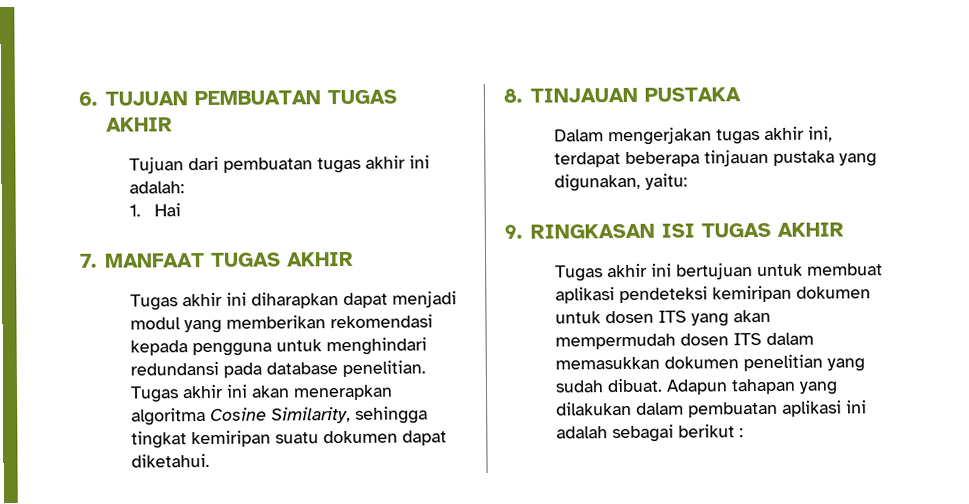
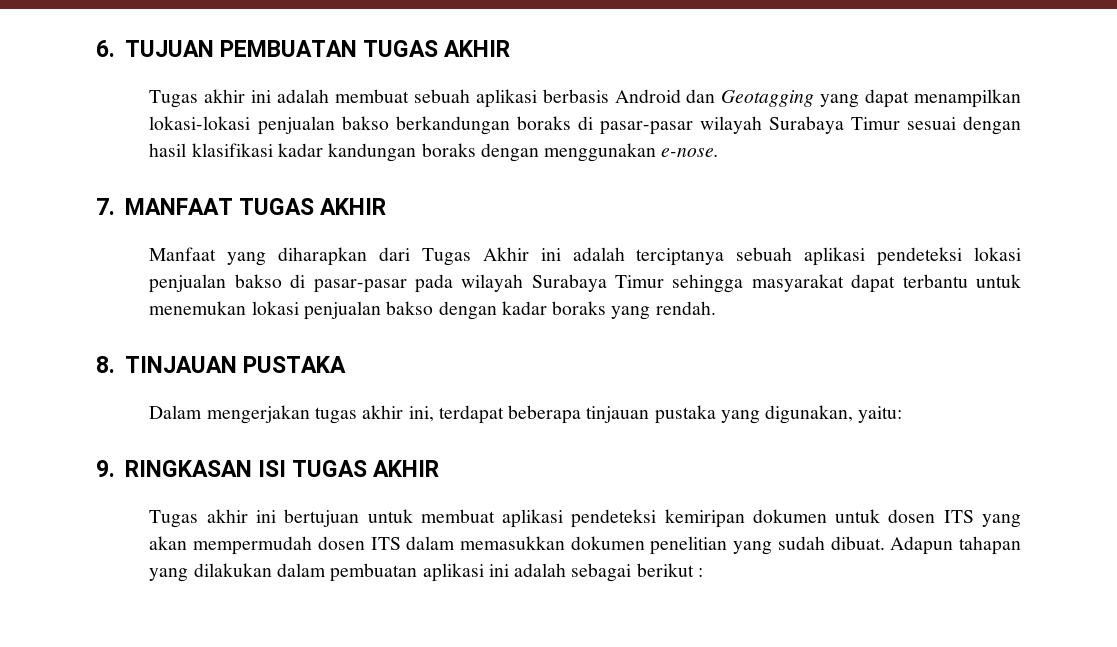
[129,155,431,174] [129,181,186,194] [129,203,182,217] [80,251,355,268] [130,291,458,311] [130,314,434,334] [130,337,428,357] [130,360,427,378] [130,384,394,403] [131,406,429,426] [131,430,448,449] [131,453,211,468] Tujuan dari pembuatan tugas akhir ini adalah: // 1. Hai // 7. MANFAAT TUGAS AKHIR // Tugas akhir ini diharapkan dapat menjadi modul yang memberikan rekomendasi kepada pengguna untuk menghindari redundansi pada database penelitian. Tugas akhir ini akan menerapkan algoritma Cosine Similarity, sehingga tingkat kemiripan suatu dokumen dapat diketahui. -> [149,89,1021,108] [149,116,1022,135] [149,143,720,162] [96,198,387,215] [149,247,1021,266] [149,274,1021,293] [149,301,716,320] Tugas akhir ini adalah membuat sebuah aplikasi berbasis Android dan Geotagging yang dapat menampilkan lokasi-lokasi penjualan bakso berkandungan boraks di pasar-pasar wilayah Surabaya Timur sesuai dengan hasil klasifikasi kadar kandungan boraks dengan menggunakan e-nose. // 7. MANFAAT TUGAS AKHIR // Manfaat yang diharapkan dari Tugas Akhir ini adalah terciptanya sebuah aplikasi pendeteksi lokasi penjualan bakso di pasar-pasar pada wilayah Surabaya Timur sehingga masyarakat dapat terbantu untuk menemukan lokasi penjualan bakso dengan kadar boraks yang rendah.

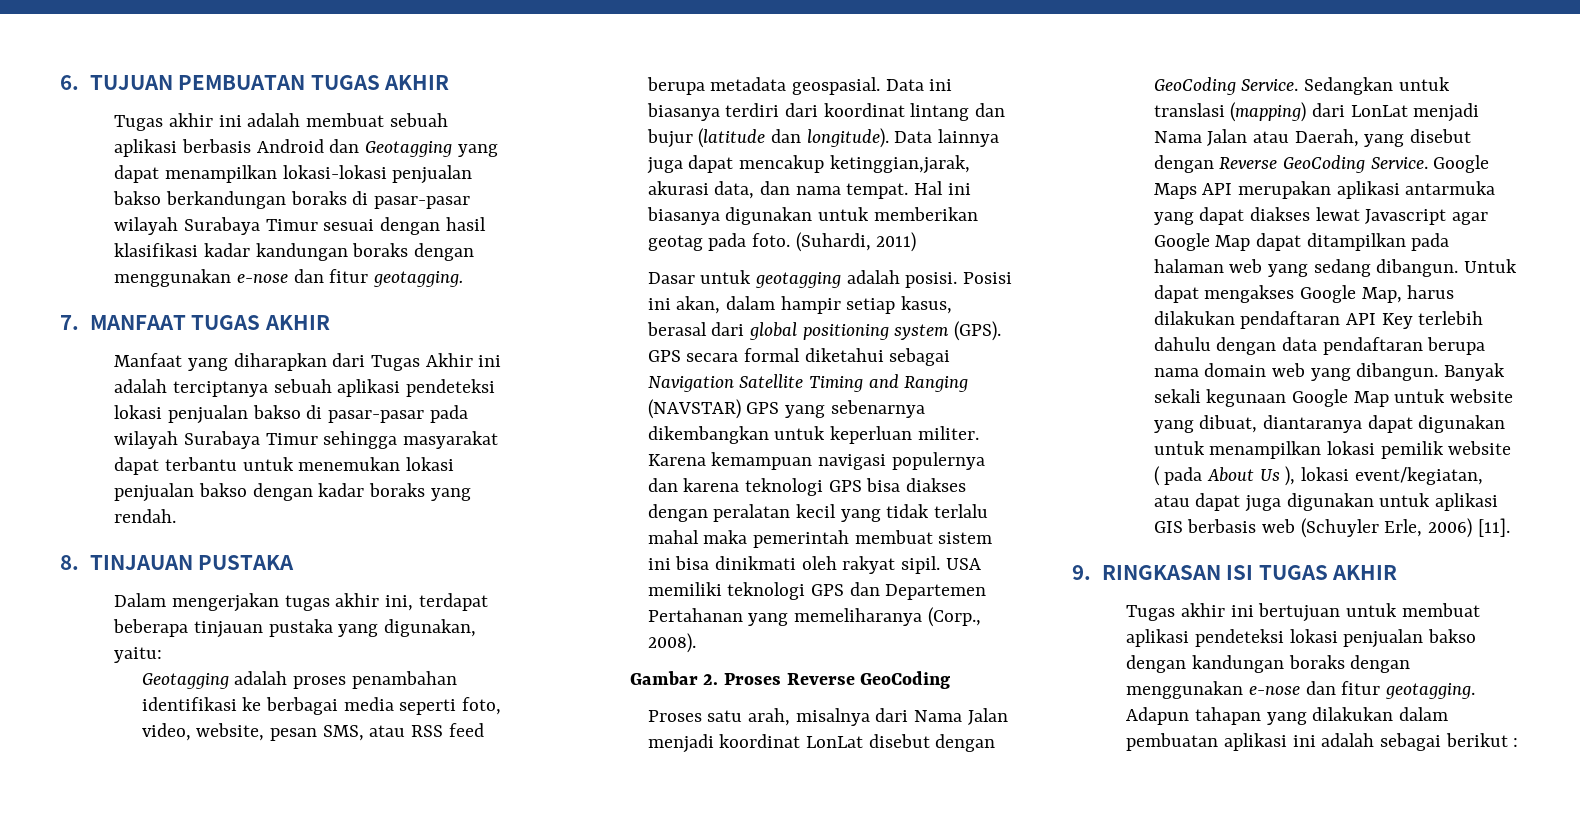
[661,148,720,157] e-nose. -> [237,269,464,287] e-nose dan fitur geotagging.
(903, 414) none -> [141,671,457,689] [141,697,501,715] [141,723,484,741] [646,77,953,95] [646,103,1005,121] [646,128,999,148] [646,155,970,174] [647,181,971,199] [646,207,978,225] [647,232,917,252] [647,270,1012,288] [647,296,952,314] [646,321,1001,341] [647,348,951,366] [647,374,969,392] [647,399,925,419] [647,426,979,444] [647,452,985,470] [647,478,966,496] [647,504,988,522] [647,530,993,548] [647,556,981,574] [647,582,987,600] [647,607,981,627] [647,633,696,653] [629,671,951,689] [647,708,1008,726] [647,734,996,753] [1153,77,1450,95] [1153,102,1480,122] [1153,129,1471,147] [1153,155,1490,173] [1153,181,1496,199] [1153,207,1488,225] [1153,233,1450,251] [1153,259,1517,277] [1153,285,1455,303] [1153,311,1484,329] [1153,337,1486,355] [1153,363,1505,381] [1153,389,1513,407] [1153,415,1506,433] [1153,441,1512,459] [1153,466,1483,486] [1153,493,1498,512] [1153,518,1510,538] // Geotagging adalah proses penambahan identifikasi ke berbagai media seperti foto, video, website, pesan SMS, atau RSS feed berupa metadata geospasial. Data ini biasanya terdiri dari koordinat lintang dan bujur (latitude dan longitude). Data lainnya juga dapat mencakup ketinggian,jarak, akurasi data, dan nama tempat. Hal ini biasanya digunakan untuk memberikan geotag pada foto. (Suhardi, 2011) // Dasar untuk geotagging adalah posisi. Posisi ini akan, dalam hampir setiap kasus, berasal dari global positioning system (GPS). GPS secara formal diketahui sebagai Navigation Satellite Timing and Ranging (NAVSTAR) GPS yang sebenarnya dikembangkan untuk keperluan militer. Karena kemampuan navigasi populernya dan karena teknologi GPS bisa diakses dengan peralatan kecil yang tidak terlalu mahal maka pemerintah membuat sistem ini bisa dinikmati oleh rakyat sipil. USA memiliki teknologi GPS dan Departemen Pertahanan yang memeliharanya (Corp., 2008). // Gambar 2. Proses Reverse GeoCoding // Proses satu arah, misalnya dari Nama Jalan menjadi koordinat LonLat disebut dengan GeoCoding Service. Sedangkan untuk translasi (mapping) dari LonLat menjadi Nama Jalan atau Daerah, yang disebut dengan Reverse GeoCoding Service. Google Maps API merupakan aplikasi antarmuka yang dapat diakses lewat Javascript agar Google Map dapat ditampilkan pada halaman web yang sedang dibangun. Untuk dapat mengakses Google Map, harus dilakukan pendaftaran API Key terlebih dahulu dengan data pendaftaran berupa nama domain web yang dibangun. Banyak sekali kegunaan Google Map untuk website yang dibuat, diantaranya dapat digunakan untuk menampilkan lokasi pemilik website ( pada About Us ), lokasi event/kegiatan, atau dapat juga digunakan untuk aplikasi GIS berbasis web (Schuyler Erle, 2006) [11].
[664,509,1021,528] [149,536,885,555] kemiripan dokumen untuk dosen ITS yang akan mempermudah dosen ITS dalam memasukkan dokumen penelitian yang sudah dibuat. -> [1289,629,1477,648] [1126,655,1411,673] [1126,681,1476,699] lokasi penjualan bakso dengan kandungan boraks dengan menggunakan e-nose dan fitur geotagging.

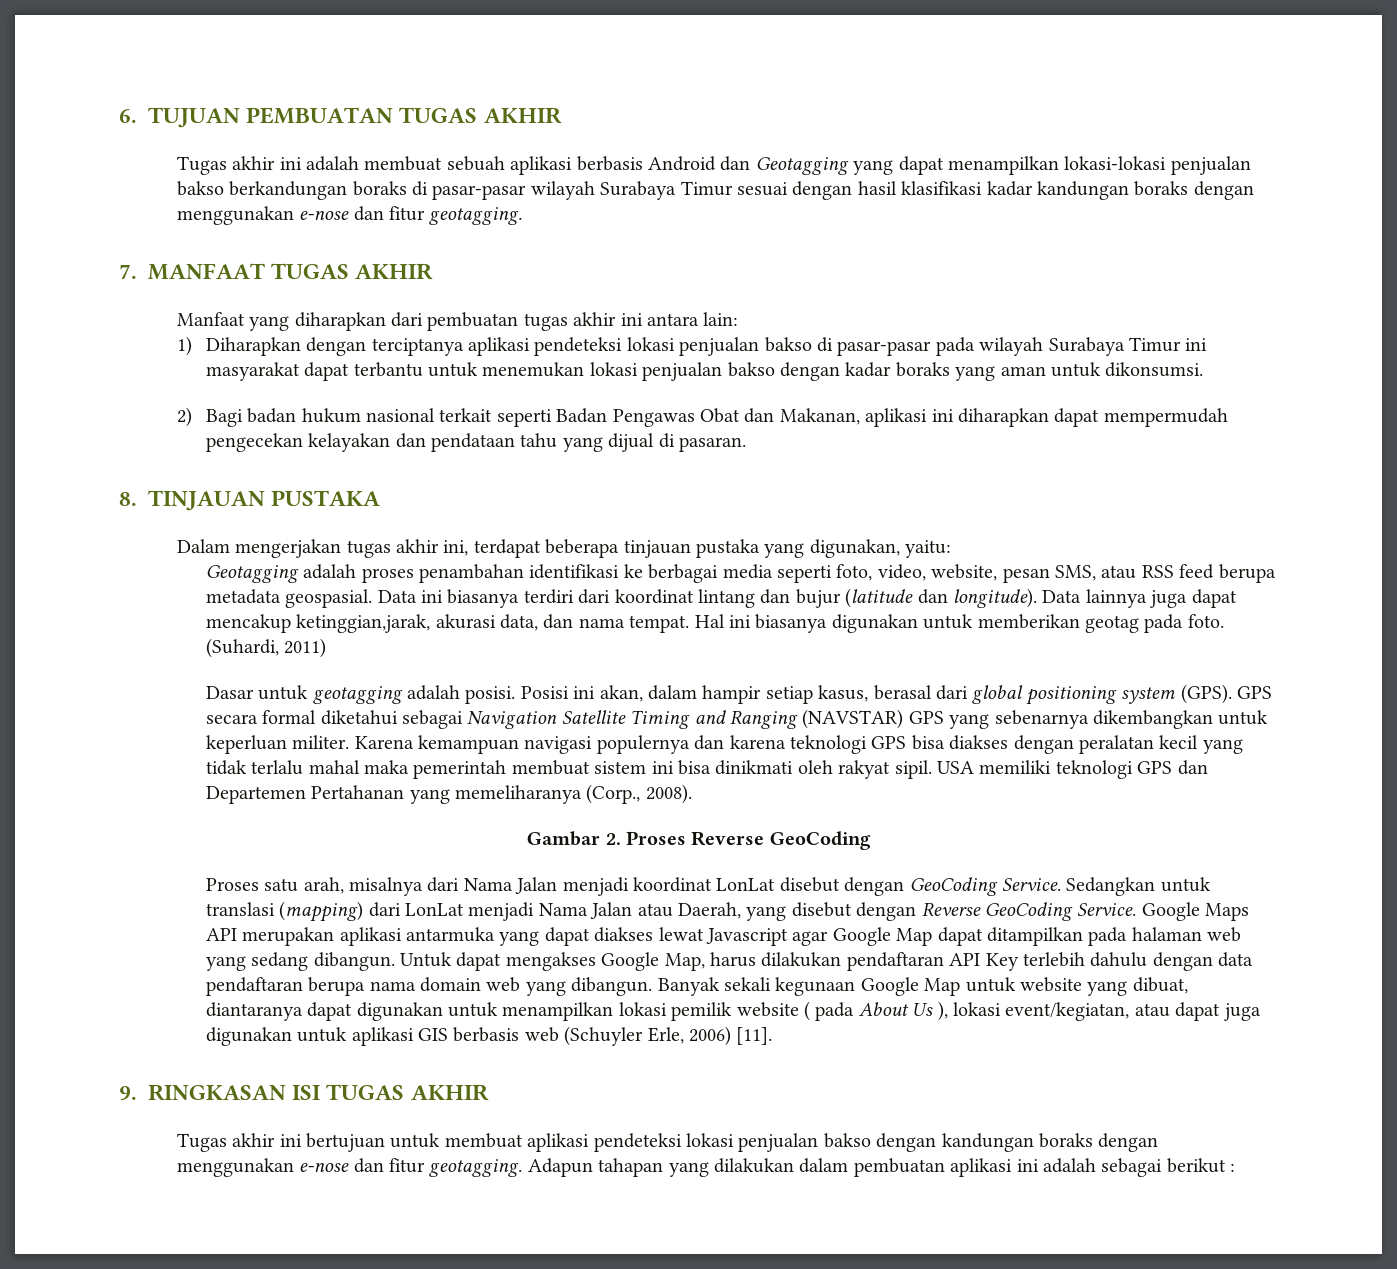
[371,353,502,371] [114,379,332,397] Tugas Akhir ini adalah terciptanya sebuah -> [427,312,739,331] [176,336,464,356] pembuatan tugas akhir ini antara lain: // 1) Diharapkan dengan terciptanya
[323,431,398,449] sehingga -> [1185,338,1208,351] ini
[114,509,177,523] rendah. -> [1000,362,1204,377] [176,407,1228,427] [205,433,746,452] aman untuk dikonsumsi. // 2) Bagi badan hukum nasional terkait seperti Badan Pengawas Obat dan Makanan, aplikasi ini diharapkan dapat mempermudah pengecekan kelayakan dan pendataan tahu yang dijual di pasaran.

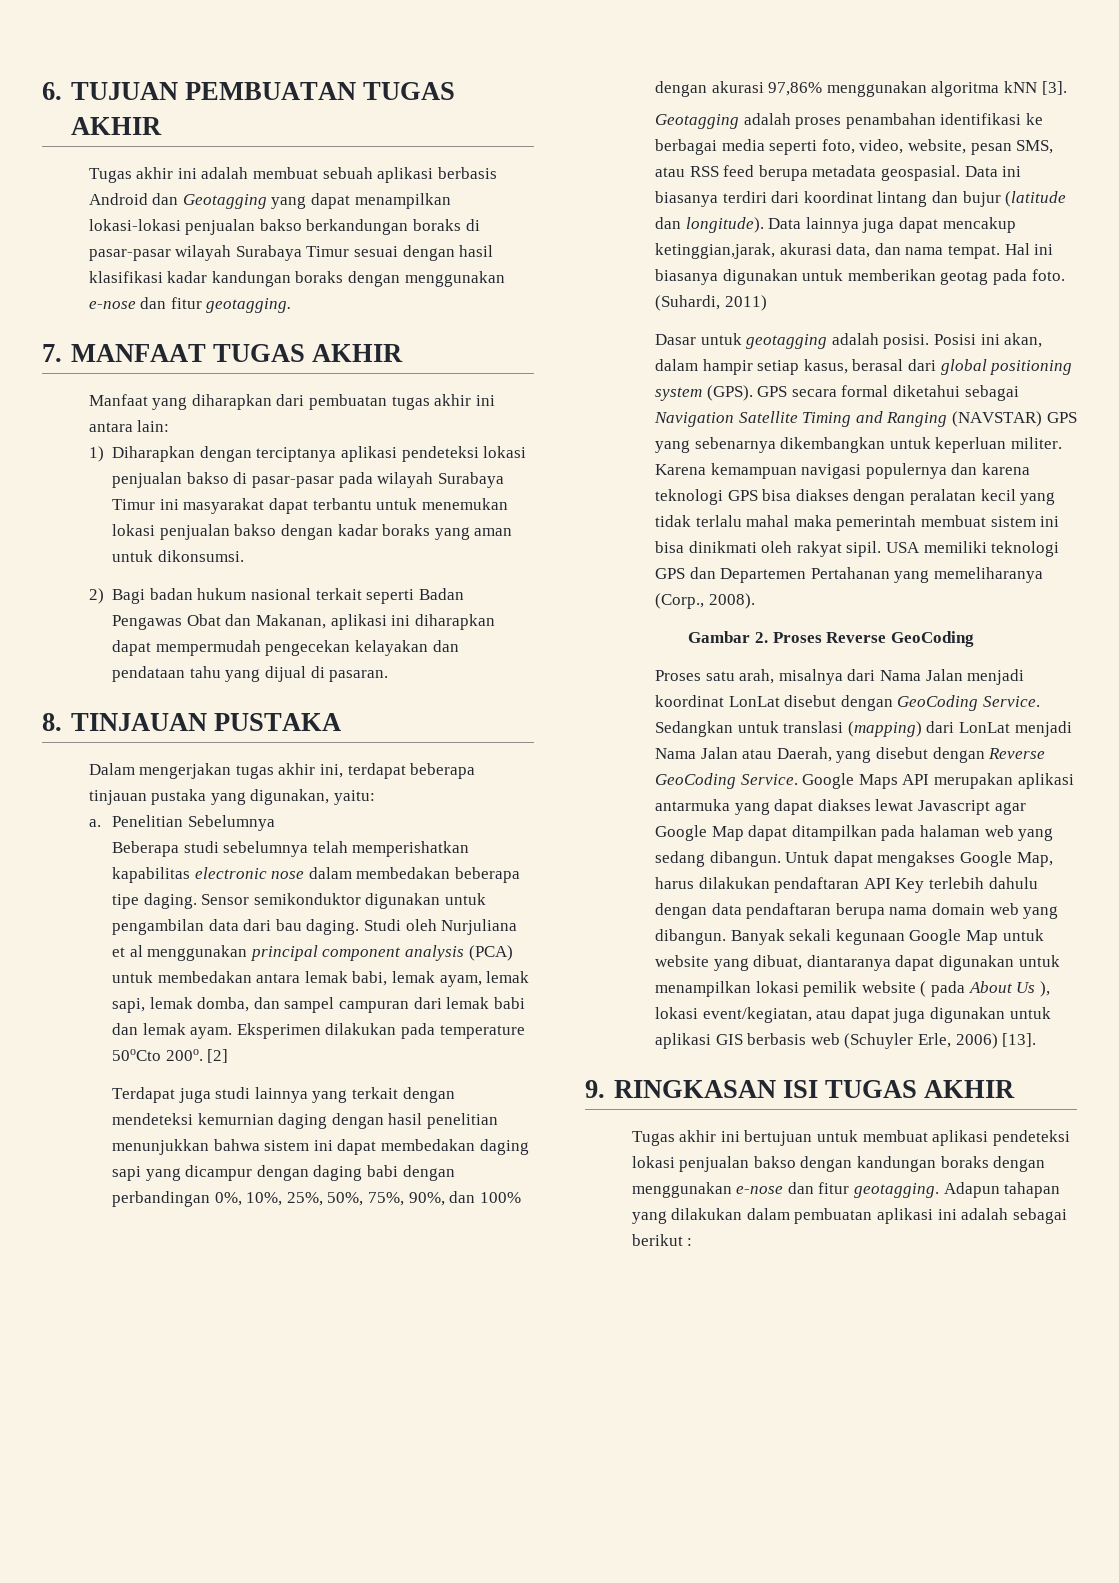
(952, 549) none -> [88,815,275,831] [112,841,470,857] [112,867,520,883] [112,893,486,909] [112,919,518,935] [112,945,513,961] [112,971,530,987] [112,997,525,1013] [112,1023,525,1039] [112,1049,229,1063] [112,1087,455,1103] [112,1113,498,1129] [112,1139,529,1155] [112,1165,455,1181] [112,1191,521,1207] [655,81,1067,97] // a. Penelitian Sebelumnya // Beberapa studi sebelumnya telah memperishatkan kapabilitas electronic nose dalam membedakan beberapa tipe daging. Sensor semikonduktor digunakan untuk pengambilan data dari bau daging. Studi oleh Nurjuliana et al menggunakan principal component analysis (PCA) untuk membedakan antara lemak babi, lemak ayam, lemak sapi, lemak domba, dan sampel campuran dari lemak babi dan lemak ayam. Eksperimen dilakukan pada temperature 50oCto 200o. [2] // Terdapat juga studi lainnya yang terkait dengan mendeteksi kemurnian daging dengan hasil penelitian menunjukkan bahwa sistem ini dapat membedakan daging sapi yang dicampur dengan daging babi dengan perbandingan 0%, 10%, 25%, 50%, 75%, 90%, dan 100% dengan akurasi 97,86% menggunakan algoritma kNN [3].
[736,1027,773,1045] [11]. -> [1002,1033,1037,1047] [13].

